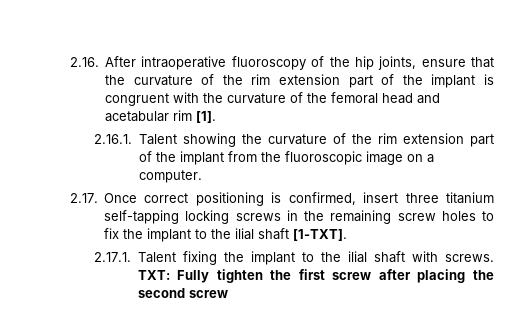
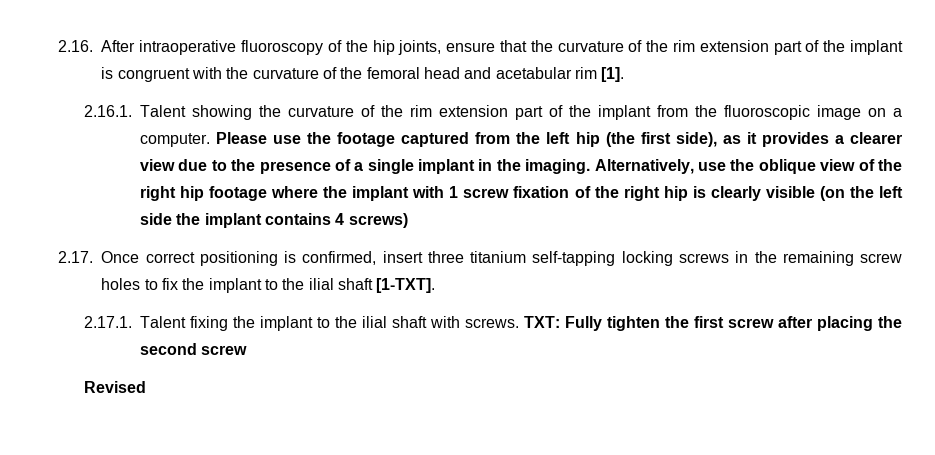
(202, 176) none -> [216,132,902,147] [139,159,902,174] [139,186,903,201] [139,213,408,228] Please use the footage captured from the left hip (the first side), as it provides a clearer view due to the presence of a single implant in the imaging. Alternatively, use the oblique view of the right hip footage where the implant with 1 screw fixation of the right hip is clearly visible (on the left side the implant contains 4 screws)
(228, 294) none -> [83,381,146,393] // Revised

